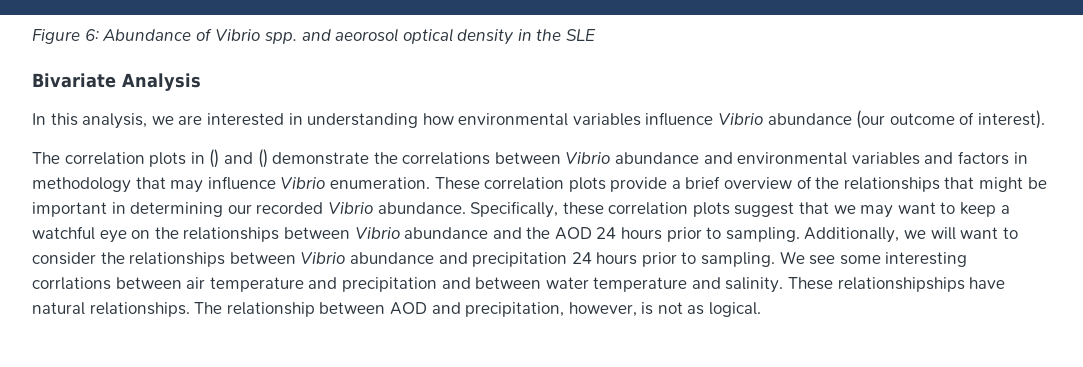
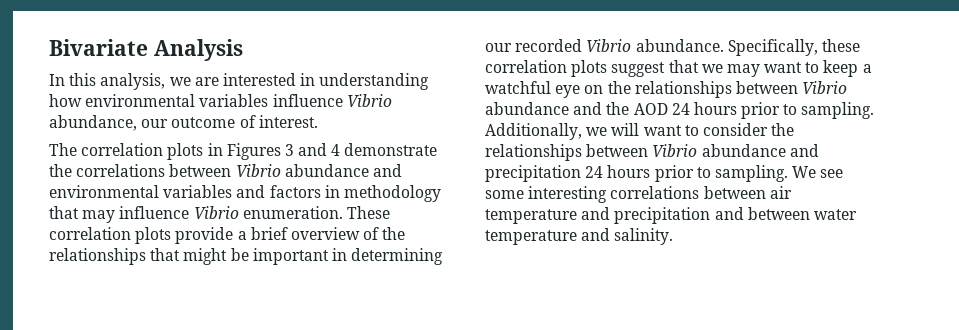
[32,28,597,45] Figure 6: Abundance of Vibrio spp. and aeorosol optical density in the SLE // -> (49, 47) none
[767,110,886,129] abundance (our -> [49,115,169,131] abundance, our
[978,110,1046,129] interest). -> [258,115,318,128] interest.
[209,149,268,168] () and () -> [226,143,341,160] Figures 3 and 4
[32,277,111,290] corrlations -> [610,186,700,199] correlations
[788,277,1006,292] [32,302,762,317] These relationshipships have natural relationships. The relationship between AOD and precipitation, however, is not as logical. -> (674, 236) none

